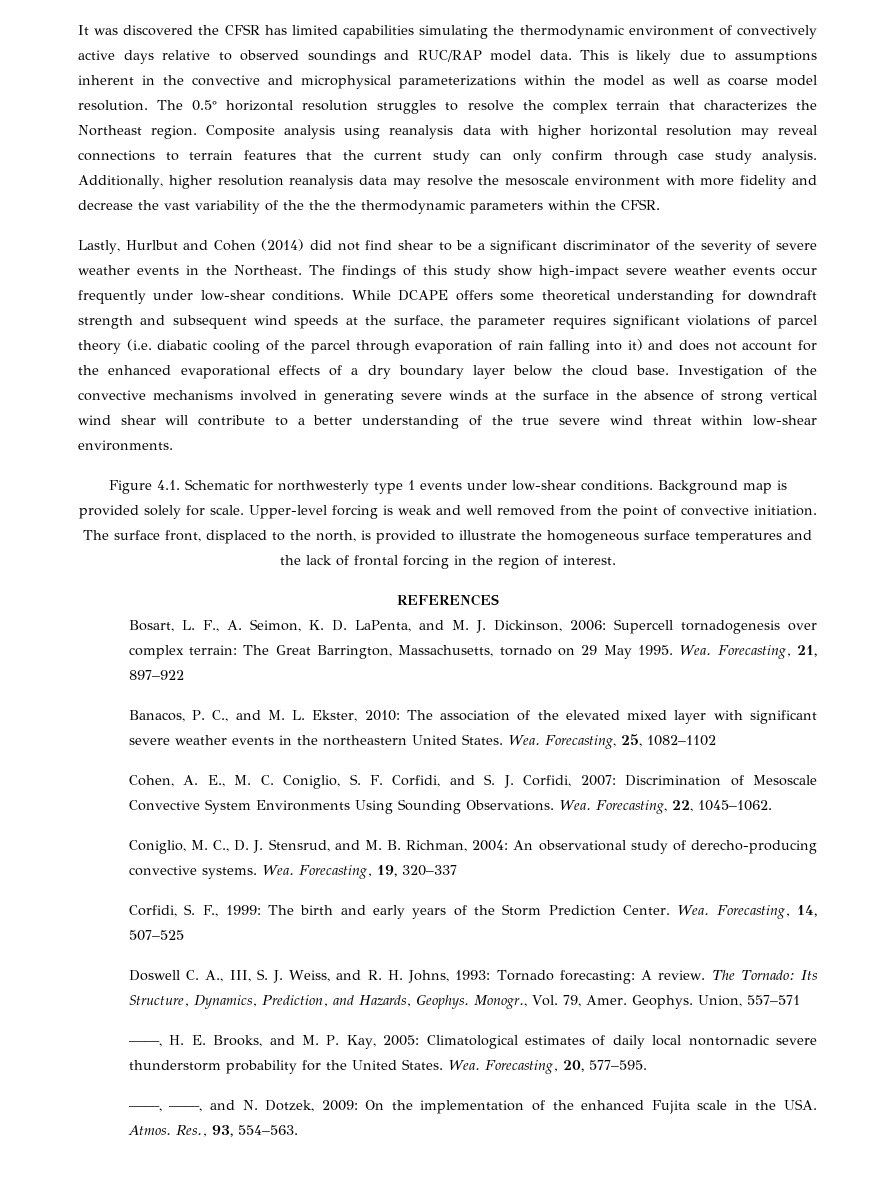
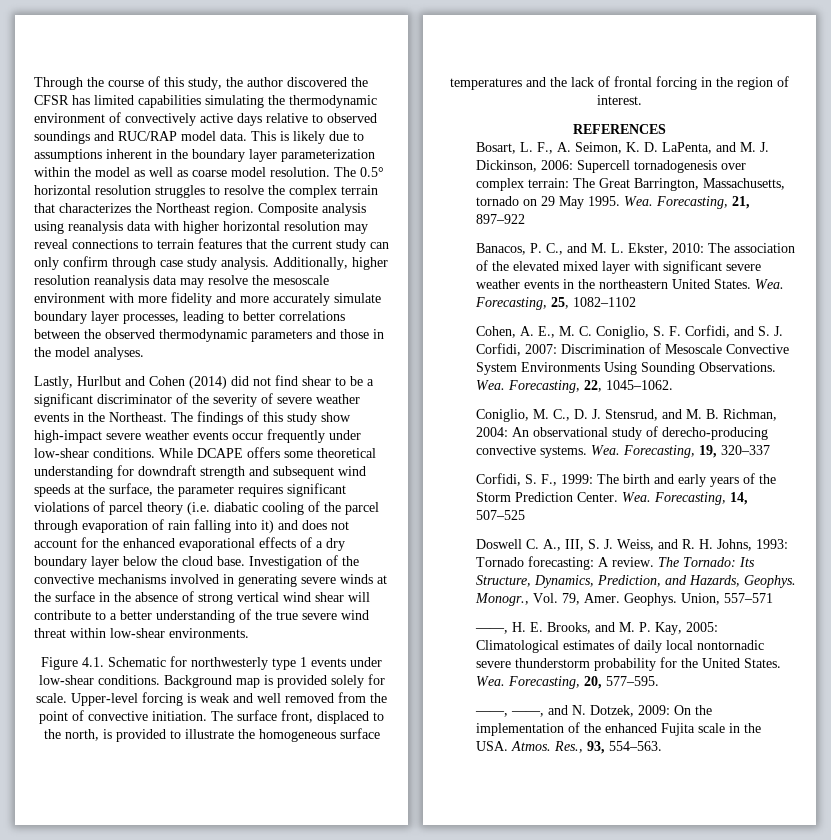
[78,25,119,35] It was -> [34,76,283,90] Through the course of this study, the author
[192,75,516,89] convective and microphysical parameterizations -> [192,149,375,162] boundary layer parameterization
[78,199,660,214] decrease the vast variability of the the the thermodynamic parameters within the CFSR. -> [240,293,381,306] [34,311,345,324] [34,329,384,342] [34,347,144,360] more accurately simulate boundary layer processes, leading to better correlations between the observed thermodynamic parameters and those in the model analyses.

